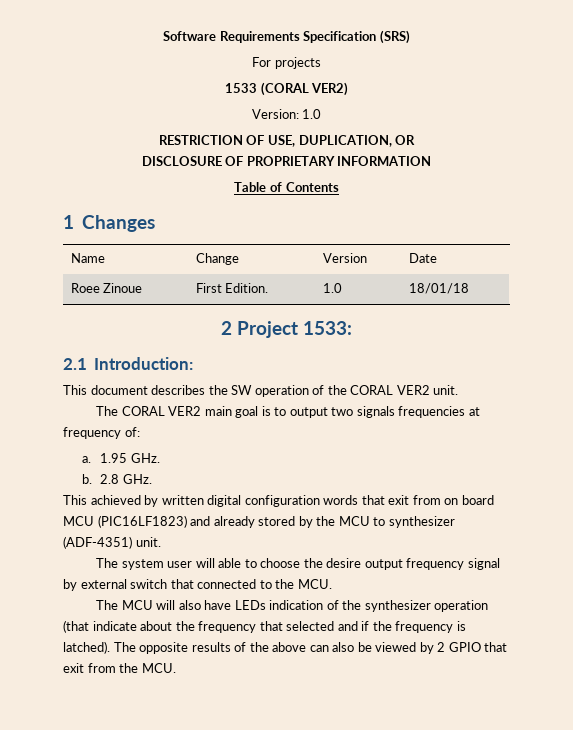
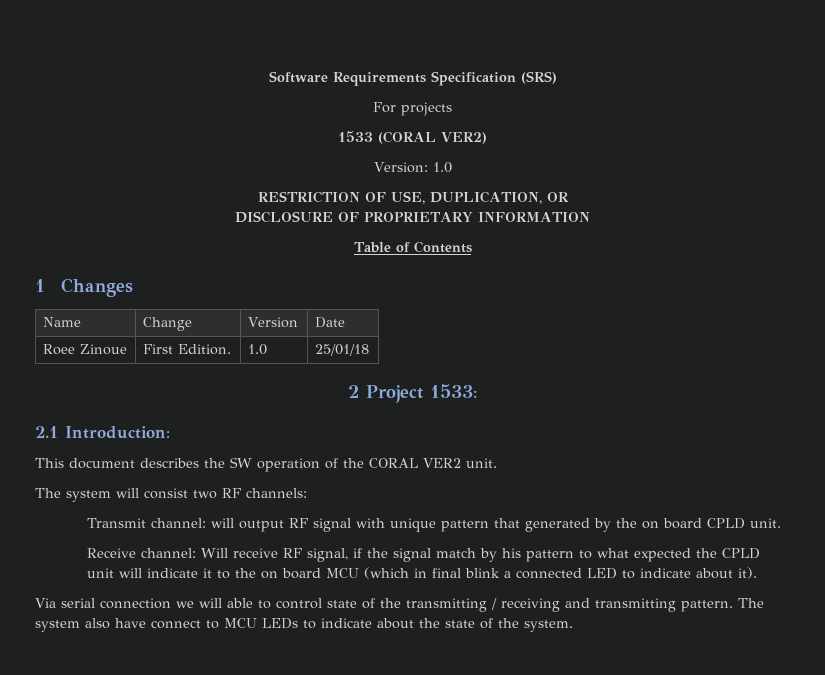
[408,283,469,294] 18/01/18 -> [314,344,369,356] 25/01/18
[121,406,480,418] [63,427,140,439] [81,453,160,463] [81,474,152,484] [63,495,494,507] [63,515,455,528] [63,536,161,549] [96,558,500,570] [63,579,332,591] [96,600,489,612] [63,620,466,633] [63,641,508,654] [63,663,176,673] CORAL VER2 main goal is to output two signals frequencies at frequency of: // a. 1.95 GHz. // b. 2.8 GHz. // This achieved by written digital configuration words that exit from on board MCU (PIC16LF1823) and already stored by the MCU to synthesizer (ADF-4351) unit. // The system user will able to choose the desire output frequency signal by external switch that connected to the MCU. // The MCU will also have LEDs indication of the synthesizer operation (that indicate about the frequency that selected and if the frequency is latched). The opposite results of the above can also be viewed by 2 GPIO that exit from the MCU. -> [66,488,307,502] [86,518,782,532] [86,548,760,562] [86,567,757,579] [35,598,764,612] [35,618,573,632] system will consist two RF channels: // Transmit channel: will output RF signal with unique pattern that generated by the on board CPLD unit. // Receive channel: Will receive RF signal, if the signal match by his pattern to what expected the CPLD unit will indicate it to the on board MCU (which in final blink a connected LED to indicate about it). // Via serial connection we will able to control state of the transmitting / receiving and transmitting pattern. The system also have connect to MCU LEDs to indicate about the state of the system.

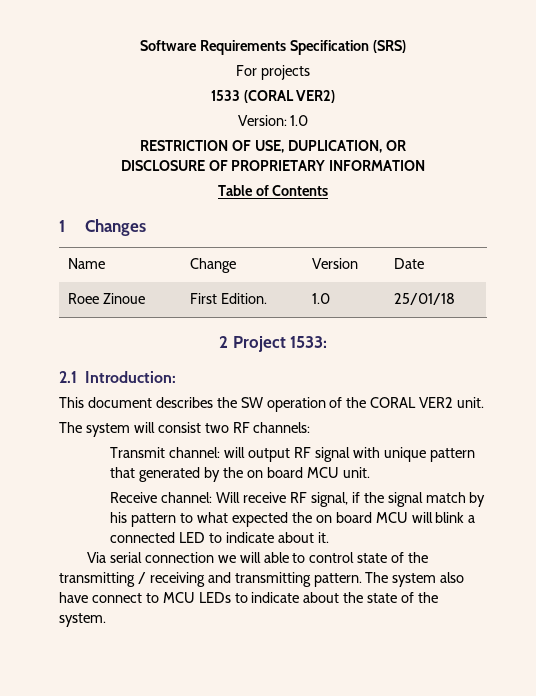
[707,518,746,529] CPLD -> [306,467,339,478] MCU
[721,548,760,559] [86,567,461,579] CPLD unit will indicate it to the on board MCU (which in final -> [315,512,433,523] on board MCU will
[737,567,757,579] it). -> [317,532,329,543] it.

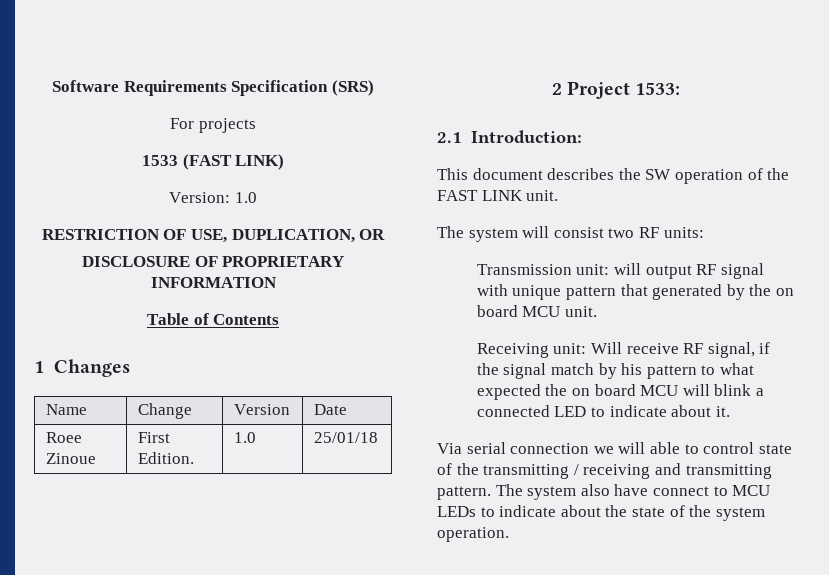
[243,90,336,103] (CORAL VER2) -> [182,154,285,170] (FAST LINK)
[370,397,454,408] CORAL VER2 -> [437,190,523,201] FAST LINK
[253,422,311,433] [110,447,221,458] channels: // Transmit channel: -> [663,227,704,238] [476,264,610,275] units: // Transmission unit:
[110,492,213,503] Receive channel: -> [476,343,587,358] Receiving unit:
[59,613,106,627] system. -> [715,507,765,521] [437,527,509,542] system operation.

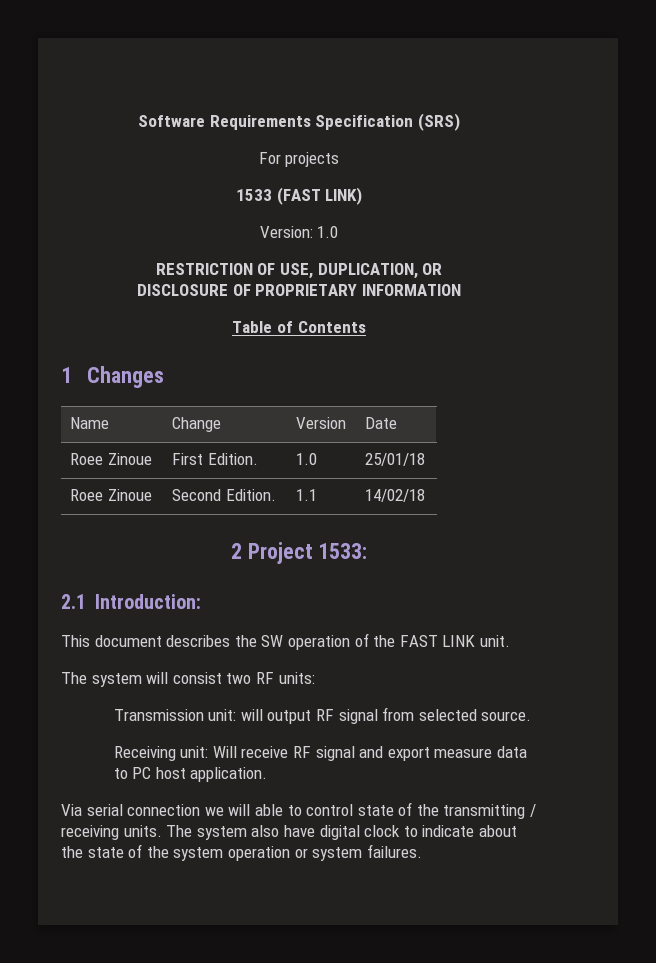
(378, 437) none -> [70,489,152,501] [172,489,276,501] [296,489,318,501] [365,489,426,502] // Roee Zinoue | Second Edition. | 1.1 | 14/02/18
[476,284,794,300] [476,305,598,317] with unique pattern that generated by the on board MCU unit. -> [382,707,532,721] from selected source.
[707,342,771,358] [476,363,754,379] [476,384,764,400] [476,405,730,417] signal, if the signal match by his pattern to what expected the on board MCU will blink a connected LED to indicate about it. -> [315,746,527,761] [113,767,268,782] signal and export measure data to PC host application.
[654,463,772,479] [437,486,491,500] and transmitting pattern. -> [123,825,162,837] units.
[652,485,771,496] [437,506,476,517] connect to MCU LEDs -> [319,825,401,840] digital clock
[437,527,509,542] operation. -> [227,844,422,861] operation or system failures.

